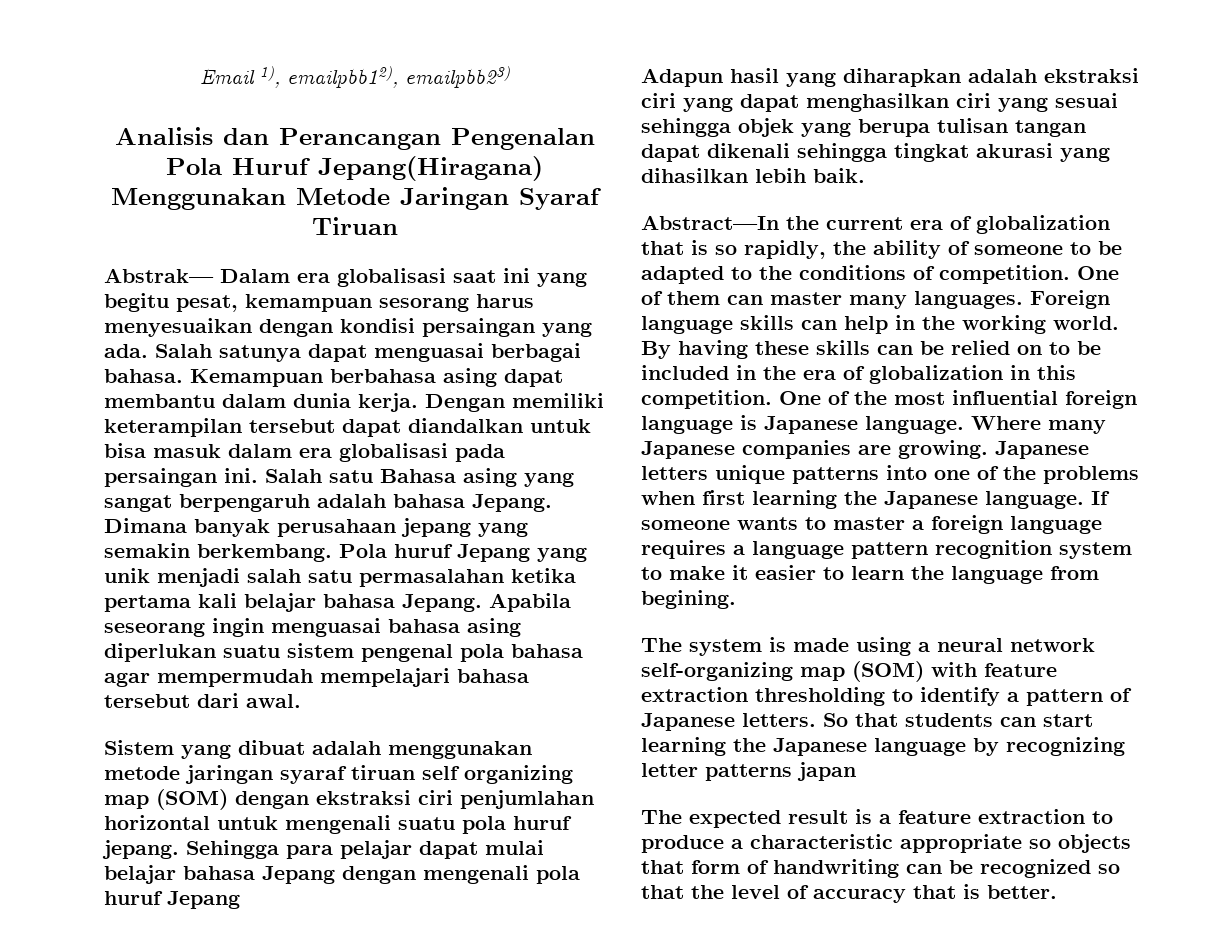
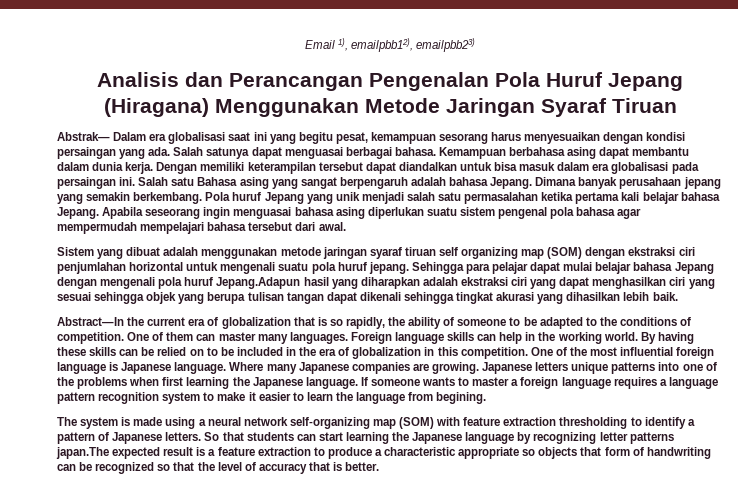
[318,156,543,181] Jepang(Hiragana) -> [608,73,683,91] [103,98,209,117] Jepang (Hiragana)
[167,891,240,909] [641,68,723,87] Jepang // Adapun -> [216,277,301,289] Jepang.Adapun
[797,762,856,781] [641,810,682,824] japan // The -> [56,447,109,459] japan.The

